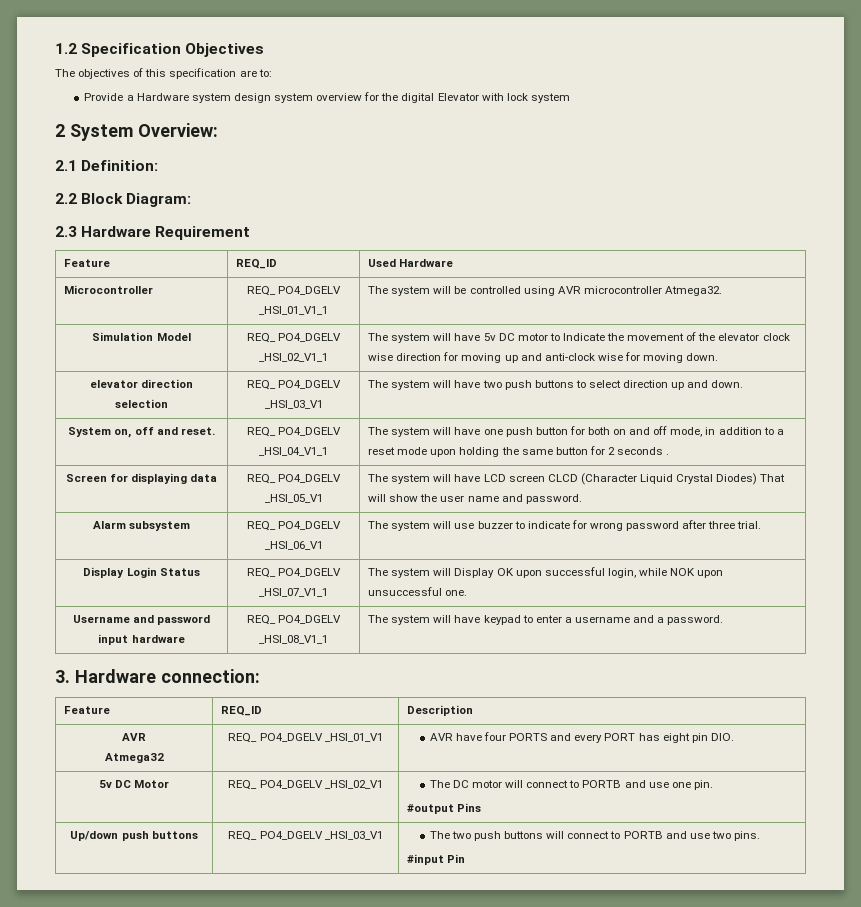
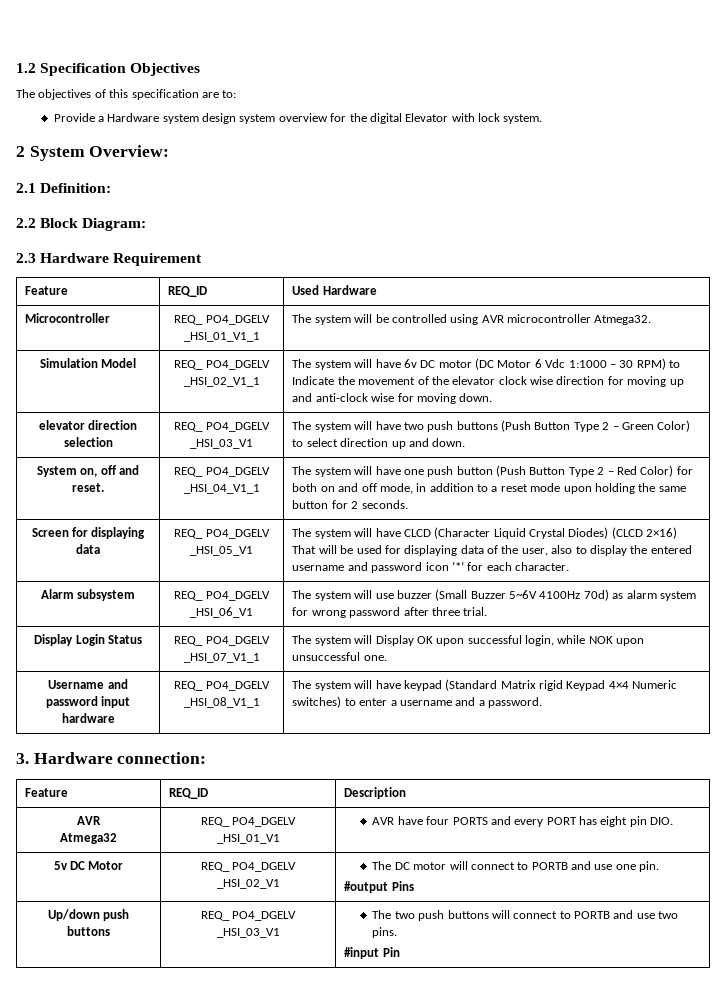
[530,93,570,103] system -> [503,114,543,124] system.
[483,333,548,341] 5v DC motor -> [403,358,666,370] 6v DC motor (DC Motor 6 Vdc 1:1000 – 30 RPM)
(574, 384) none -> [501,420,691,432] (Push Button Type 2 – Green Color)
(568, 431) none -> [496,465,674,477] (Push Button Type 2 – Red Color)
[617,447,670,455] seconds . -> [361,500,408,509] seconds.
[483,474,545,482] LCD screen -> (401, 532) none
[760,474,786,482] [368,494,582,504] That will show the user name and password. -> [611,527,678,539] [292,545,692,556] [292,561,570,573] (CLCD 2×16) That will be used for displaying data of the user, also to display the entered username and password icon ‘*’ for each character.
[514,521,570,529] to indicate -> [435,589,696,601] (Small Buzzer 5~6V 4100Hz 70d) as alarm system
(521, 620) none -> [445,679,678,691] [292,696,342,708] (Standard Matrix rigid Keypad 4×4 Numeric switches)

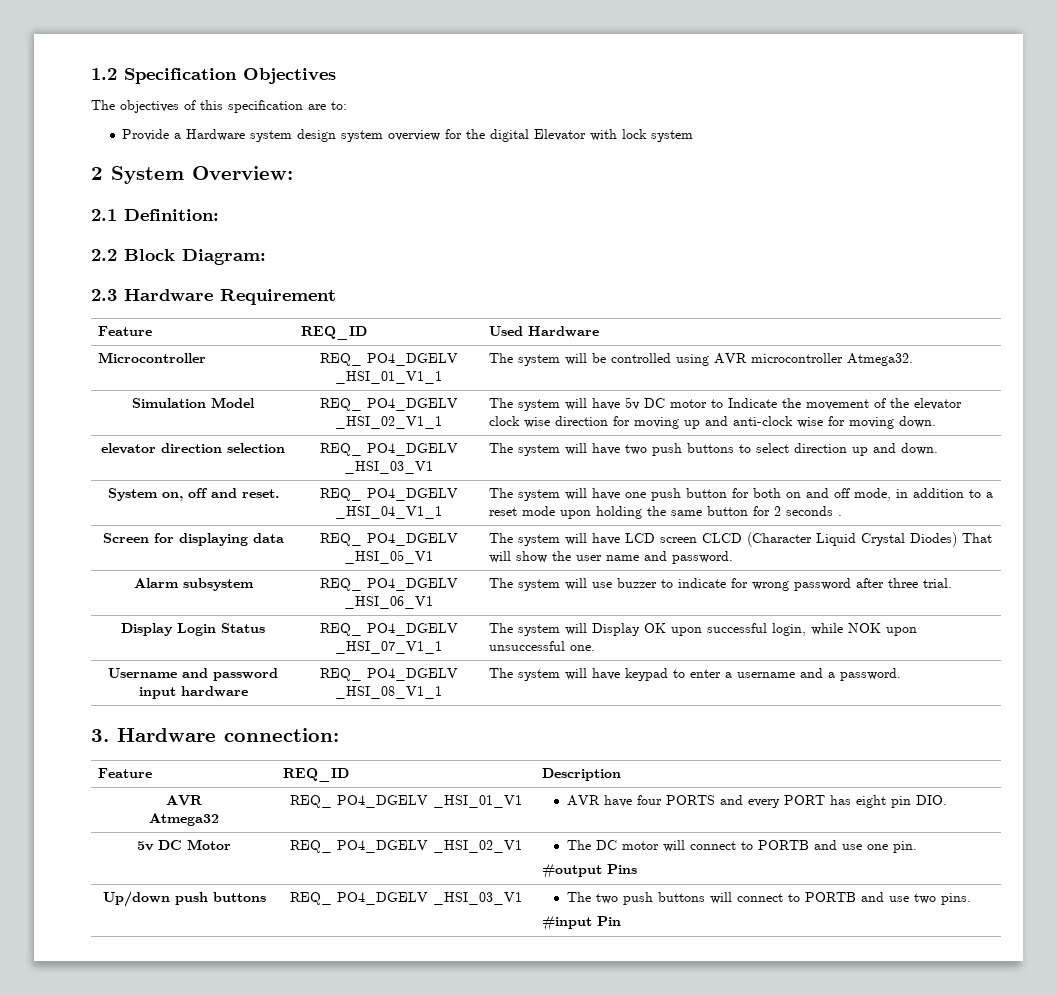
[503,114,543,124] system. -> [651,130,694,142] system
[403,358,666,370] 6v DC motor (DC Motor 6 Vdc 1:1000 – 30 RPM) -> [624,397,707,410] 5v DC motor
[501,420,691,432] (Push Button Type 2 – Green Color) -> (734, 448) none
[496,465,674,477] (Push Button Type 2 – Red Color) -> (727, 493) none
[361,500,408,509] seconds. -> [785,506,842,516] seconds .
(401, 532) none -> [624,533,697,543] LCD screen
[611,527,678,539] [292,545,692,556] [292,561,570,573] (CLCD 2×16) That will be used for displaying data of the user, also to display the entered username and password icon ‘*’ for each character. -> [961,533,992,543] [488,551,733,564] That will show the user name and password.
[435,589,696,601] (Small Buzzer 5~6V 4100Hz 70d) as alarm system -> [660,578,726,588] to indicate
[445,679,678,691] [292,696,342,708] (Standard Matrix rigid Keypad 4×4 Numeric switches) -> (668, 674) none

